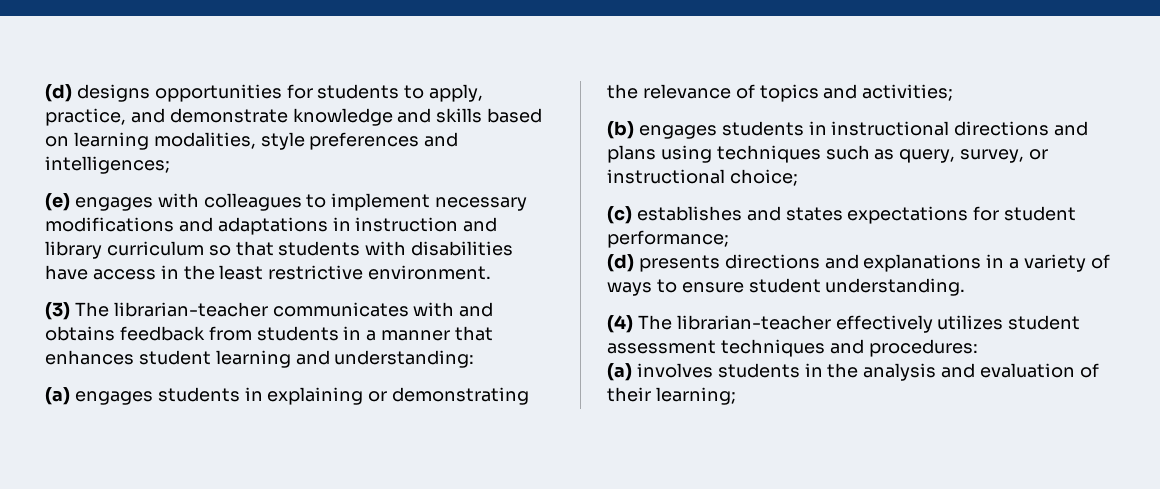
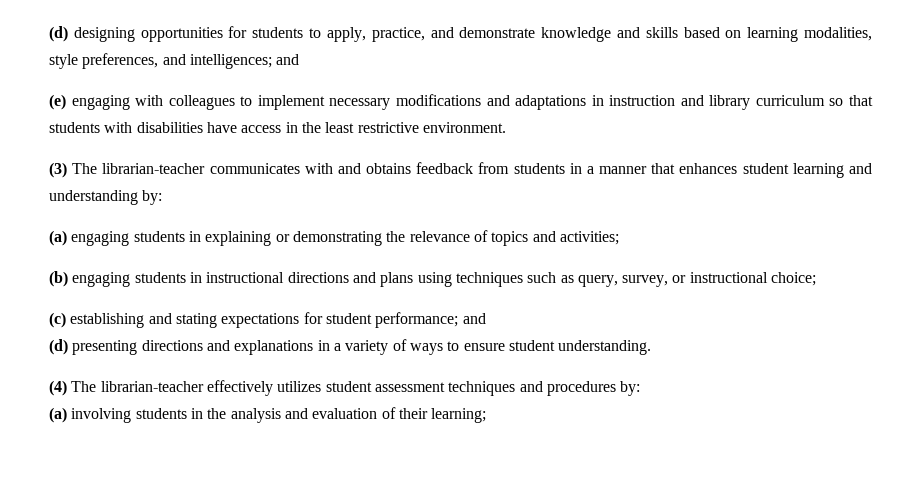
[45,84,150,102] (d) designs -> [49,26,135,42] (d) designing
[309,132,420,150] preferences -> [82,53,159,69] preferences,
(170, 165) none -> [276,54,300,65] and
[74,197,153,211] engages -> [71,95,130,110] engaging
[334,350,475,368] [45,387,153,405] understanding: // (a) engages -> [49,190,163,205] [49,230,130,246] understanding by: // (a) engaging
[638,125,717,139] engages -> [72,272,131,287] engaging
[636,206,843,221] establishes and states -> [70,313,217,328] establishing and stating
[607,254,720,272] // (d) presents -> [462,313,486,324] [49,339,138,355] and // (d) presenting
[868,339,978,357] [607,363,713,381] procedures: // (a) involves -> [546,381,641,396] [49,407,132,423] procedures by: // (a) involving

